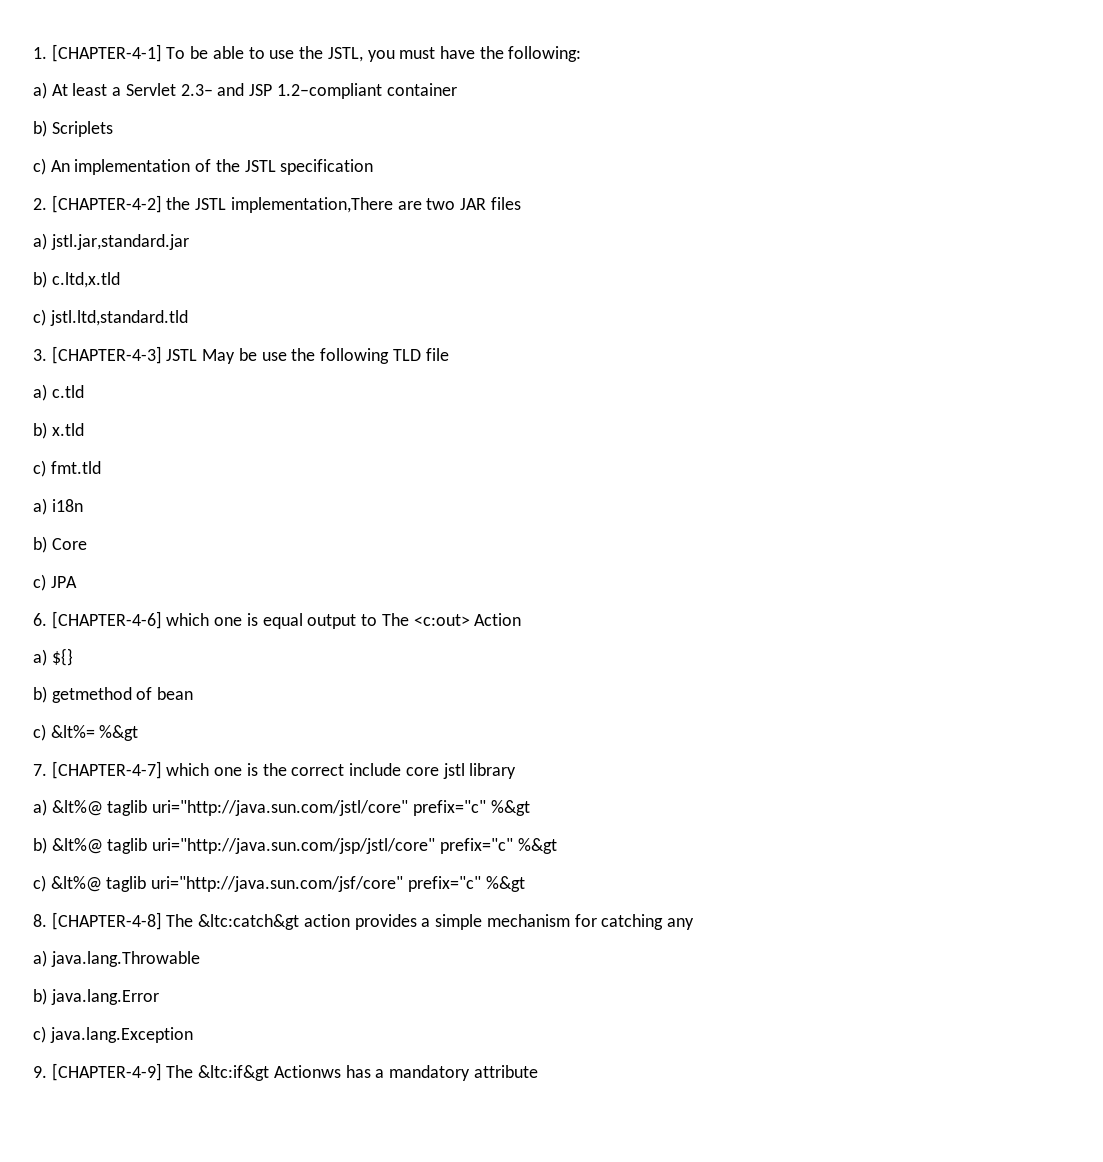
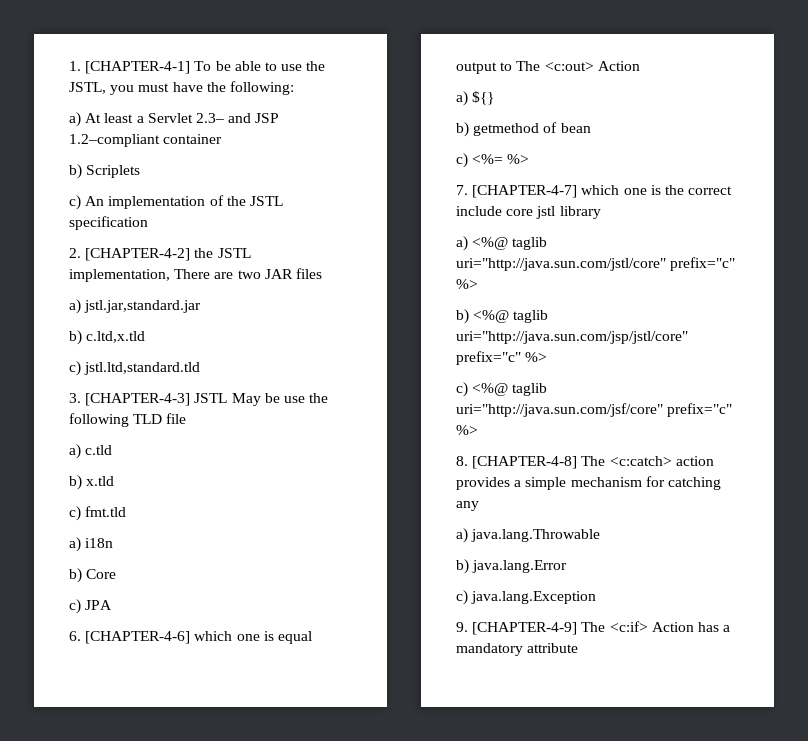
[230,197,393,213] implementation,There -> [69,269,211,282] implementation, There
[50,725,139,741] &lt%= %&gt -> [472,154,530,164] <%= %>
[51,800,103,816] &lt%@ -> [472,237,509,250] <%@
[490,800,530,816] [33,837,103,854] %&gt // b) &lt%@ -> [456,279,478,289] [456,309,510,324] %> // b) <%@
[517,838,557,854] [33,875,102,892] %&gt // c) &lt%@ -> [525,352,548,362] [456,382,509,397] %> // c) <%@
[485,876,525,892] %&gt -> [456,425,478,435] %>
[198,914,300,930] &ltc:catch&gt -> [609,456,672,466] <c:catch>
[198,1065,341,1081] &ltc:if&gt Actionws -> [609,621,694,632] <c:if> Action

